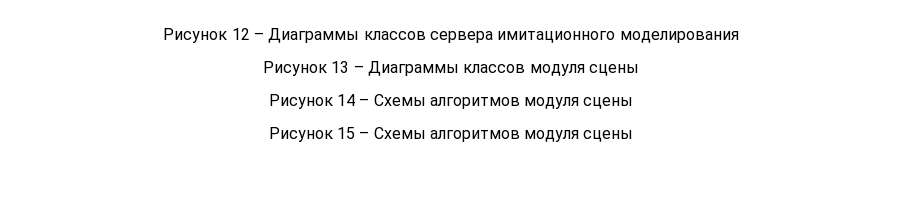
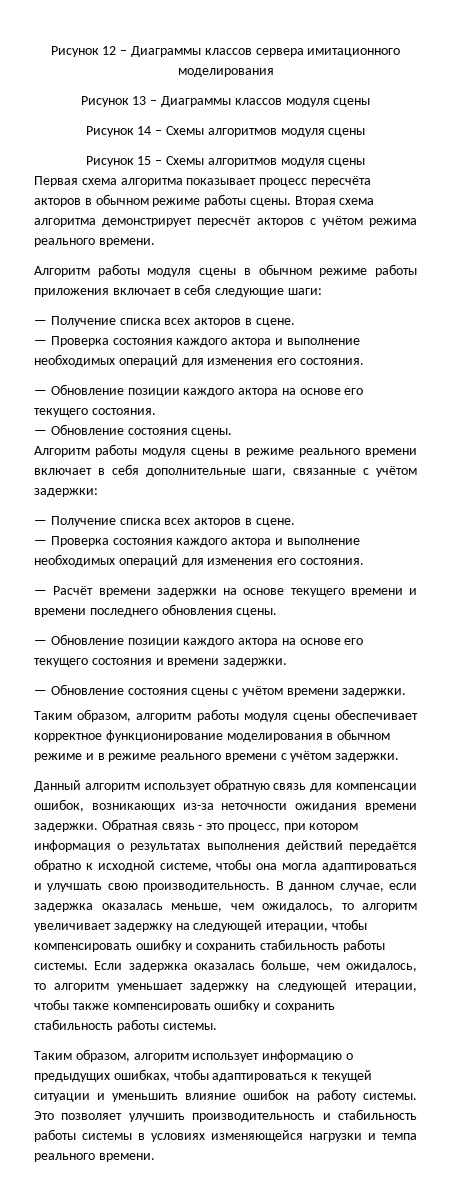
(634, 136) none -> [34,176,371,187] [34,194,375,207] [34,216,418,227] [34,238,155,247] [34,264,417,277] [34,284,322,297] [34,316,295,327] [34,336,360,347] [34,354,364,367] [34,384,364,397] [34,408,156,417] [34,424,233,437] [34,444,417,457] [34,464,417,477] [34,488,98,497] [34,516,295,527] [34,536,360,547] [34,554,364,567] [34,586,417,597] [34,604,278,617] [34,634,364,647] [34,658,288,667] [34,684,407,697] [34,709,418,722] [34,729,391,742] [34,751,400,762] [34,779,417,792] [34,799,418,812] [34,819,359,832] [34,840,418,852] [34,859,417,872] [34,881,417,892] [34,903,417,912] [34,919,367,932] [34,939,385,952] [34,959,417,972] [34,980,417,992] [34,999,335,1012] [34,1019,217,1032] [34,1049,353,1062] [34,1069,372,1082] [34,1089,417,1102] [34,1109,417,1122] [34,1129,417,1142] [34,1153,155,1162] // Первая схема алгоритма показывает процесс пересчёта акторов в обычном режиме работы сцены. Вторая схема алгоритма демонстрирует пересчёт акторов с учётом режима реального времени. // Алгоритм работы модуля сцены в обычном режиме работы приложения включает в себя следующие шаги: // — Получение списка всех акторов в сцене. // — Проверка состояния каждого актора и выполнение необходимых операций для изменения его состояния. // — Обновление позиции каждого актора на основе его текущего состояния. // — Обновление состояния сцены. // Алгоритм работы модуля сцены в режиме реального времени включает в себя дополнительные шаги, связанные с учётом задержки: // — Получение списка всех акторов в сцене. // — Проверка состояния каждого актора и выполнение необходимых операций для изменения его состояния. // — Расчёт времени задержки на основе текущего времени и времени последнего обновления сцены. // — Обновление позиции каждого актора на основе его текущего состояния и времени задержки. // — Обновление состояния сцены с учётом времени задержки. // Таким образом, алгоритм работы модуля сцены обеспечивает корректное функционирование моделирования в обычном режиме и в режиме реального времени с учётом задержки. // Данный алгоритм использует обратную связь для компенсации ошибок, возникающих из-за неточности ожидания времени задержки. Обратная связь - это процесс, при котором информация о результатах выполнения действий передаётся обратно к исходной системе, чтобы она могла адаптироваться и улучшать свою производительность. В данном случае, если задержка оказалась меньше, чем ожидалось, то алгоритм увеличивает задержку на следующей итерации, чтобы компенсировать ошибку и сохранить стабильность работы системы. Если задержка оказалась больше, чем ожидалось, то алгоритм уменьшает задержку на следующей итерации, чтобы также компенсировать ошибку и сохранить стабильность работы системы. // Таким образом, алгоритм использует информацию о предыдущих ошибках, чтобы адаптироваться к текущей ситуации и уменьшить влияние ошибок на работу системы. Это позволяет улучшить производительность и стабильность работы системы в условиях изменяющейся нагрузки и темпа реального времени.

